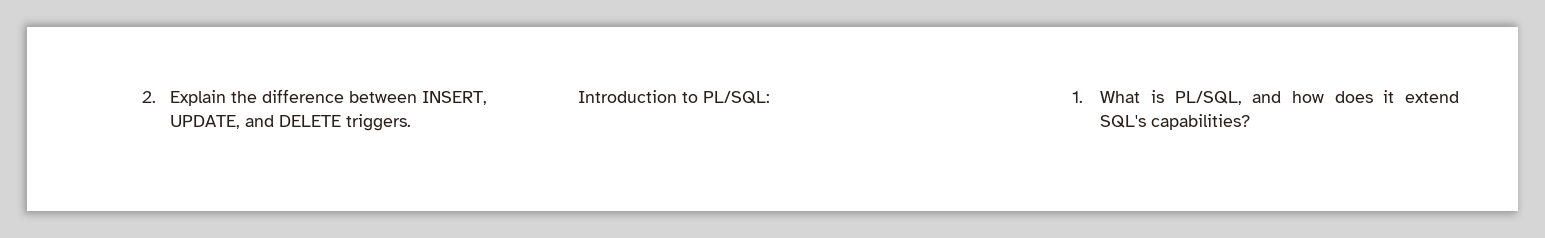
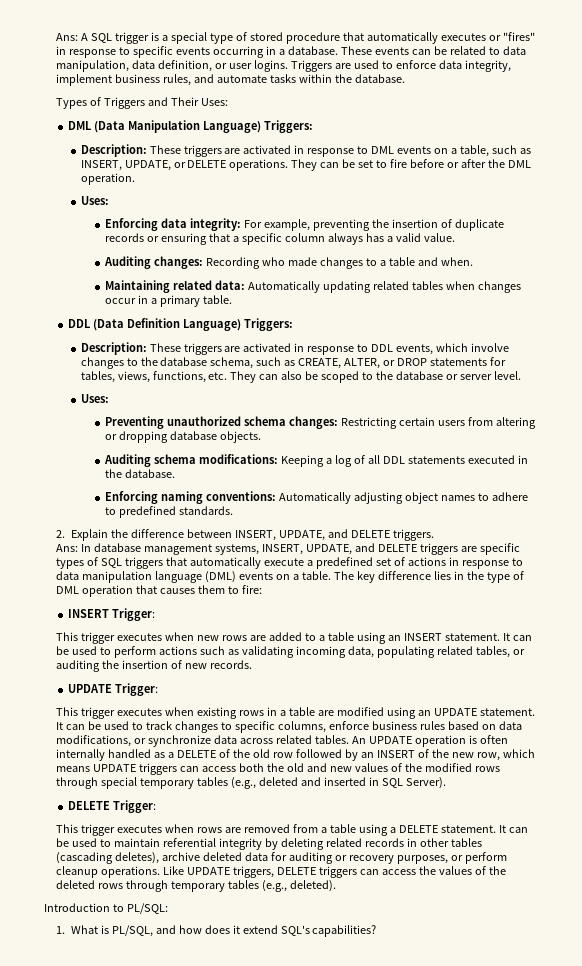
(141, 97) none -> [56,32,535,44] [56,46,526,58] [56,60,511,72] [56,74,405,86] [56,97,229,109] [68,120,314,133] [80,144,532,157] [80,159,532,171] [80,173,135,185] [80,196,109,205] [105,218,504,231] [105,233,455,245] [104,256,473,269] [105,280,521,293] [105,295,232,307] [68,318,294,331] [80,342,510,355] [80,357,507,369] [80,371,522,383] [80,394,109,403] [105,416,536,429] [105,431,261,443] [104,454,528,467] [105,469,176,478] [105,491,528,504] [105,506,233,518] Ans: A SQL trigger is a special type of stored procedure that automatically executes or "fires" in response to specific events occurring in a database. These events can be related to data manipulation, data definition, or user logins. Triggers are used to enforce data integrity, implement business rules, and automate tasks within the database. // Types of Triggers and Their Uses: // DML (Data Manipulation Language) Triggers: // Description: These triggers are activated in response to DML events on a table, such as INSERT, UPDATE, or DELETE operations. They can be set to fire before or after the DML operation. // Uses: // Enforcing data integrity: For example, preventing the insertion of duplicate records or ensuring that a specific column always has a valid value. // Auditing changes: Recording who made changes to a table and when. // Maintaining related data: Automatically updating related tables when changes occur in a primary table. // DDL (Data Definition Language) Triggers: // Description: These triggers are activated in response to DDL events, which involve changes to the database schema, such as CREATE, ALTER, or DROP statements for tables, views, functions, etc. They can also be scoped to the database or server level. // Uses: // Preventing unauthorized schema changes: Restricting certain users from altering or dropping database objects. // Auditing schema modifications: Keeping a log of all DDL statements executed in the database. // Enforcing naming conventions: Automatically adjusting object names to adhere to predefined standards. //
(412, 122) none -> [56,543,520,555] [56,557,523,569] [56,571,524,583] [56,585,263,597] [68,608,156,621] [56,632,532,644] [56,646,525,658] [56,660,253,672] [68,683,159,696] [56,707,535,719] [56,721,522,733] [56,735,508,747] [56,749,535,761] [56,763,500,775] [56,777,446,789] [68,800,157,813] [56,824,528,836] [56,838,482,850] [56,852,507,864] [56,866,506,878] [56,880,337,892] // Ans: In database management systems, INSERT, UPDATE, and DELETE triggers are specific types of SQL triggers that automatically execute a predefined set of actions in response to data manipulation language (DML) events on a table. The key difference lies in the type of DML operation that causes them to fire: // INSERT Trigger: // This trigger executes when new rows are added to a table using an INSERT statement. It can be used to perform actions such as validating incoming data, populating related tables, or auditing the insertion of new records. // UPDATE Trigger: // This trigger executes when existing rows in a table are modified using an UPDATE statement. It can be used to track changes to specific columns, enforce business rules based on data modifications, or synchronize data across related tables. An UPDATE operation is often internally handled as a DELETE of the old row followed by an INSERT of the new row, which means UPDATE triggers can access both the old and new values of the modified rows through special temporary tables (e.g., deleted and inserted in SQL Server). // DELETE Trigger: // This trigger executes when rows are removed from a table using a DELETE statement. It can be used to maintain referential integrity by deleting related records in other tables (cascading deletes), archive deleted data for auditing or recovery purposes, or perform cleanup operations. Like UPDATE triggers, DELETE triggers can access the values of the deleted rows through temporary tables (e.g., deleted).

